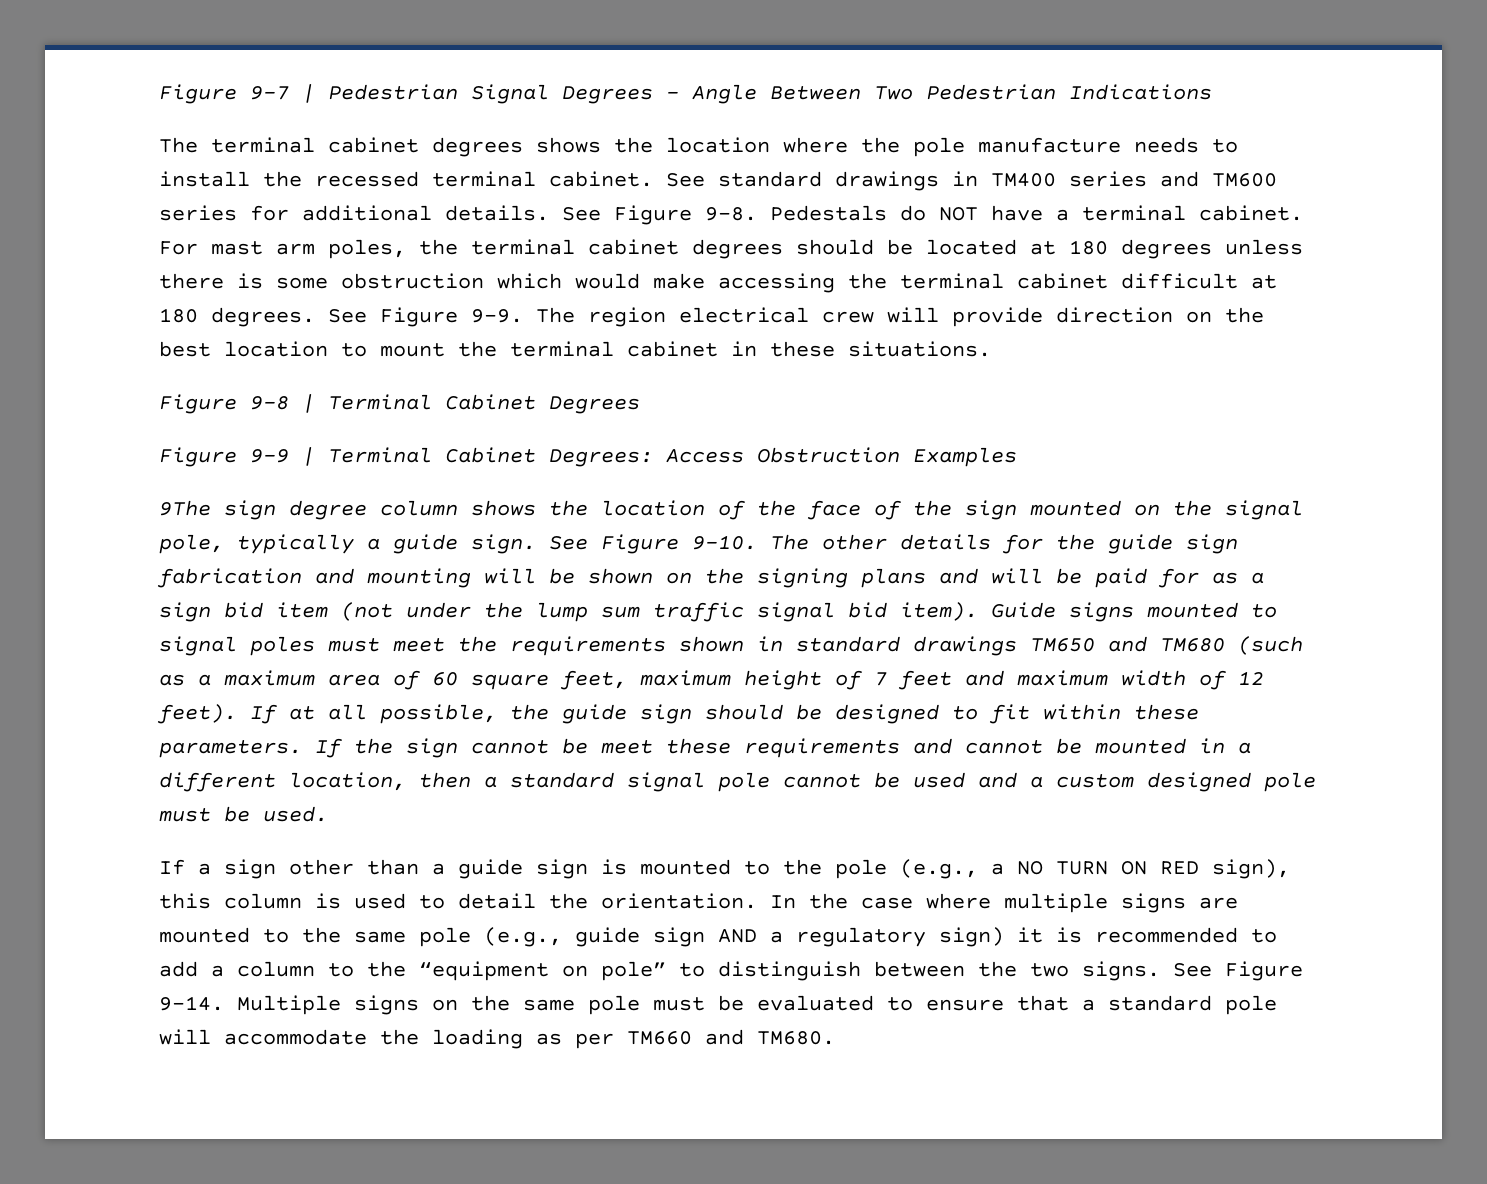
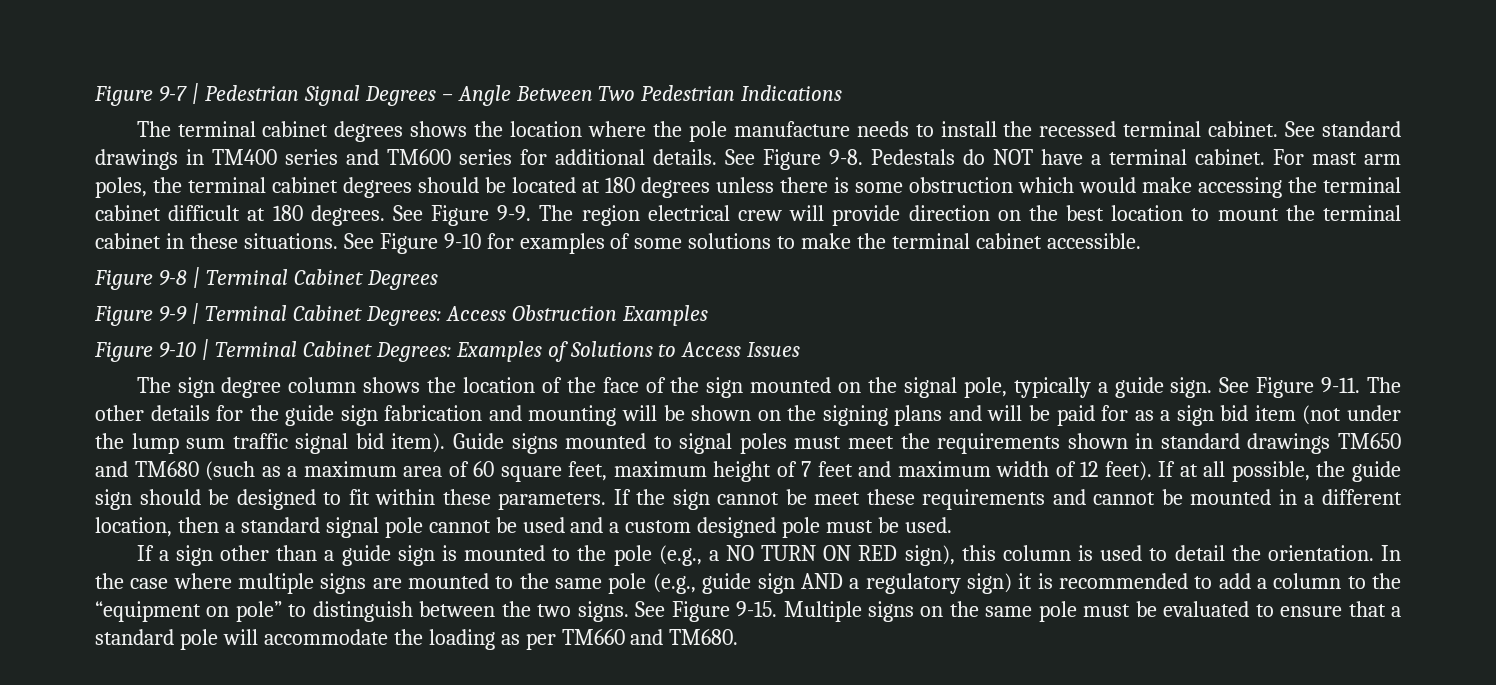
(991, 349) none -> [343,233,1141,254] See Figure 9-10 for examples of some solutions to make the terminal cabinet accessible.
[159,500,211,516] 9The -> [94,339,801,362] [136,377,171,393] Figure 9-10 | Terminal Cabinet Degrees: Examples of Solutions to Access Issues // The
[692,535,757,550] 9-10. -> [1321,377,1361,393] 9-11.
[159,996,224,1011] 9-14. -> [736,601,778,617] 9-15.

